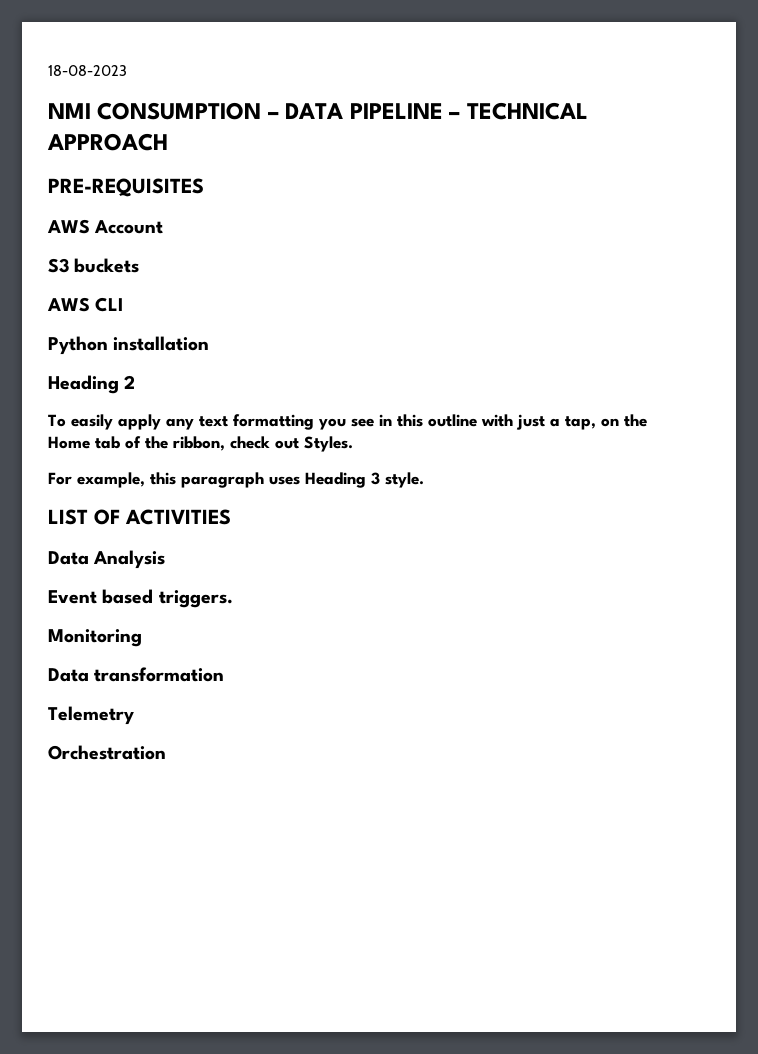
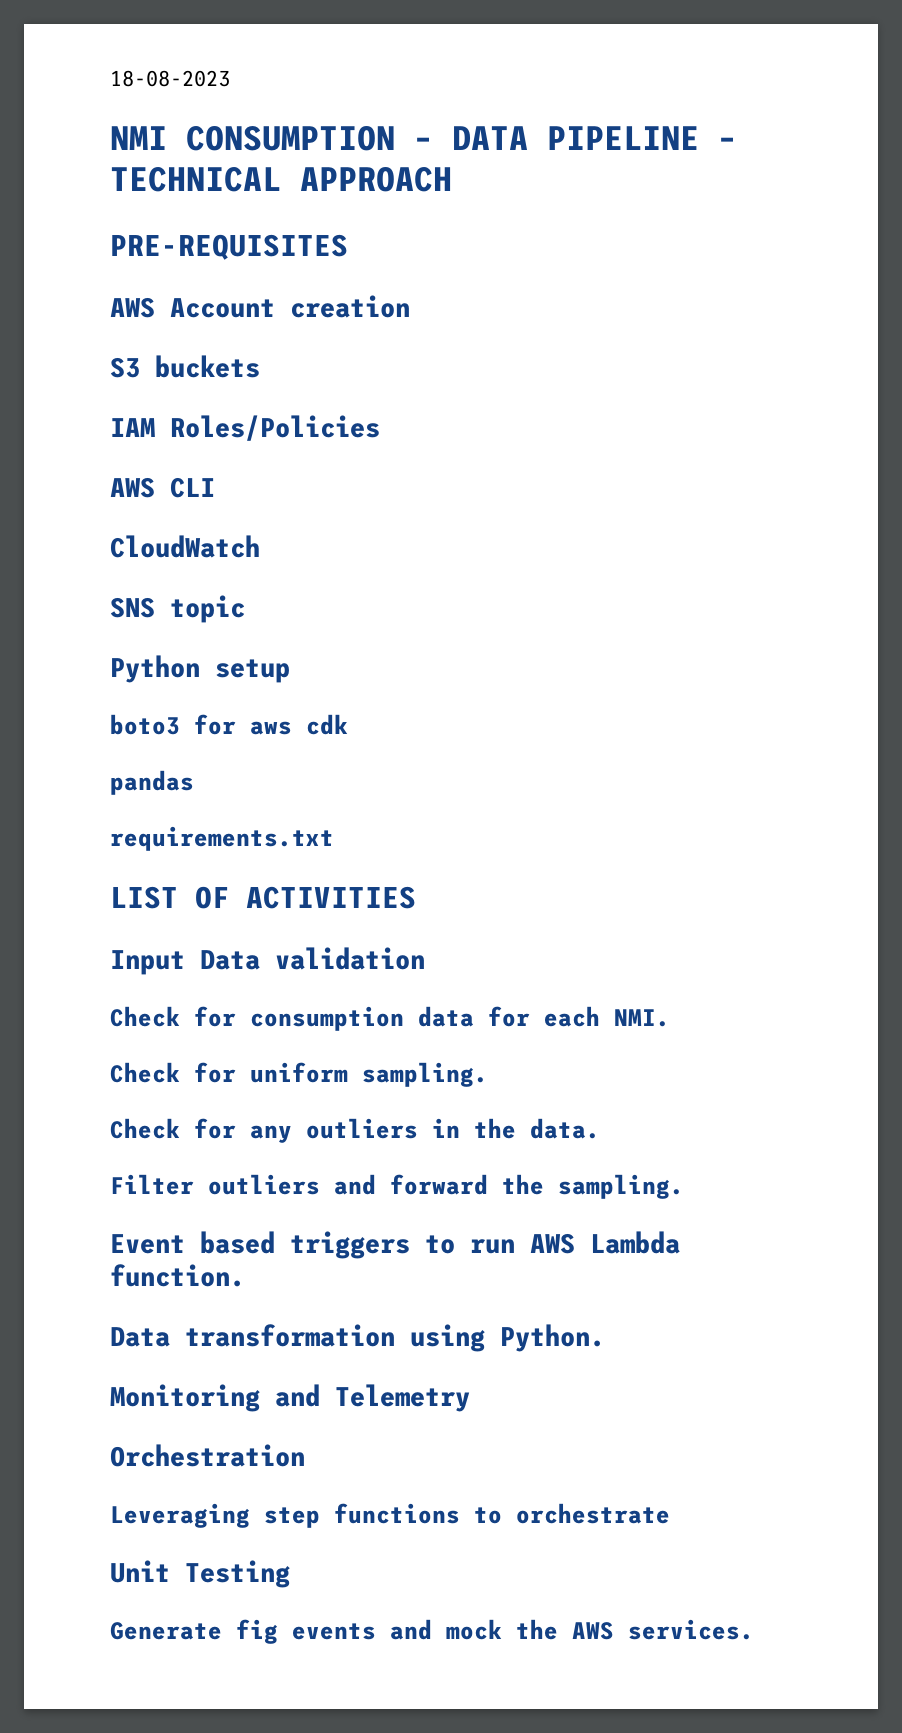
(164, 227) none -> [290,295,410,318] creation
(140, 265) none -> [110,415,380,441] // IAM Roles/Policies
[48,336,210,355] [48,375,136,394] [48,414,647,430] [48,436,353,452] [48,472,424,488] [48,509,231,525] [48,550,166,569] [48,589,233,608] [48,629,142,647] [48,667,225,682] [48,706,134,725] [48,745,166,760] Python installation // Heading 2 // To easily apply any text formatting you see in this outline with just a tap, on the Home tab of the ribbon, check out Styles. // For example, this paragraph uses Heading 3 style. // LIST OF ACTIVITIES // Data Analysis // Event based triggers. // Monitoring // Data transformation // Telemetry // Orchestration -> [110,535,260,558] [110,595,245,623] [110,655,290,683] [110,714,348,735] [110,770,194,795] [110,826,334,851] [110,886,416,909] [110,947,425,975] [110,1006,670,1031] [110,1062,488,1087] [110,1118,600,1143] [110,1174,684,1199] [110,1231,680,1259] [110,1264,245,1287] [110,1324,605,1352] [110,1384,470,1412] [110,1444,305,1467] [110,1503,670,1528] [110,1560,290,1588] [110,1619,754,1644] CloudWatch // SNS topic // Python setup // boto3 for aws cdk // pandas // requirements.txt // LIST OF ACTIVITIES // Input Data validation // Check for consumption data for each NMI. // Check for uniform sampling. // Check for any outliers in the data. // Filter outliers and forward the sampling. // Event based triggers to run AWS Lambda function. // Data transformation using Python. // Monitoring and Telemetry // Orchestration // Leveraging step functions to orchestrate // Unit Testing // Generate fig events and mock the AWS services.

